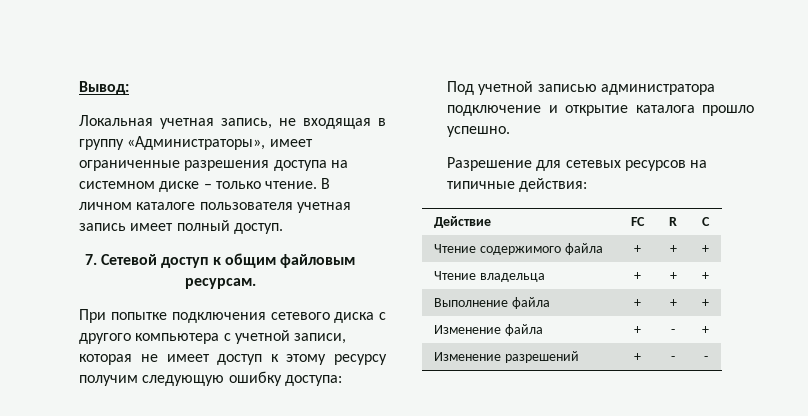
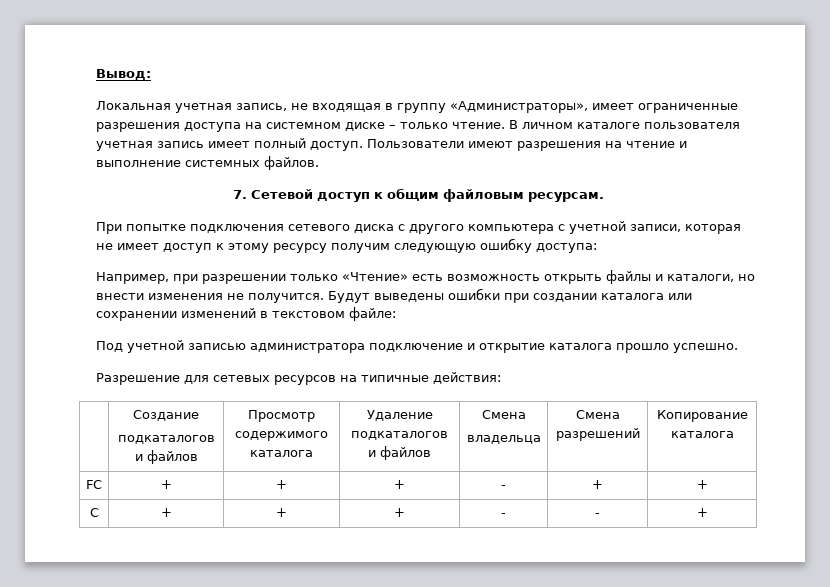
(283, 228) none -> [367,139,688,151] [96,156,320,170] Пользователи имеют разрешения на чтение и выполнение системных файлов.
(342, 380) none -> [96,270,756,284] [96,288,693,303] [96,307,397,321] // Например, при разрешении только «Чтение» есть возможность открыть файлы и каталоги, но внести изменения не получится. Будут выведены ошибки при создании каталога или сохранении изменений в текстовом файле:
[434,216,492,228] [630,217,645,226] [669,217,677,226] [702,217,710,226] [434,243,603,255] [633,245,641,253] [669,245,677,253] [702,245,709,253] [434,271,545,282] [633,272,641,280] [669,272,677,280] [702,272,709,280] [434,297,550,309] [633,299,641,307] [669,299,677,307] [702,299,709,307] [434,324,543,336] [633,326,641,334] [671,329,675,334] [702,326,709,334] [434,351,579,363] [633,353,641,361] [671,356,675,361] [703,356,708,361] Действие | FC | R | C // Чтение содержимого файла | + | + | + // Чтение владельца | + | + | + // Выполнение файла | + | + | + // Изменение файла | + | - | + // Изменение разрешений | + | - | - -> [133,410,199,421] [117,435,215,444] [134,450,198,464] [248,410,315,422] [235,431,328,441] [250,450,313,457] [366,410,433,421] [351,431,448,440] [368,446,431,460] [481,410,526,419] [466,435,541,444] [575,410,620,419] [555,428,640,441] [656,410,748,422] [670,431,734,438] [86,480,102,489] [160,480,172,489] [276,480,287,489] [394,480,405,489] [501,485,506,489] [592,480,603,489] [696,480,708,489] [89,508,99,517] [160,508,172,517] [276,508,287,517] [394,508,405,517] [501,513,506,517] [595,513,600,517] [696,508,708,517] | Создание // подкаталогов и файлов | Просмотр содержимого каталога | Удаление подкаталогов и файлов | Смена // владельца | Смена разрешений | Копирование каталога // FC | + | + | + | - | + | + // C | + | + | + | - | - | +

